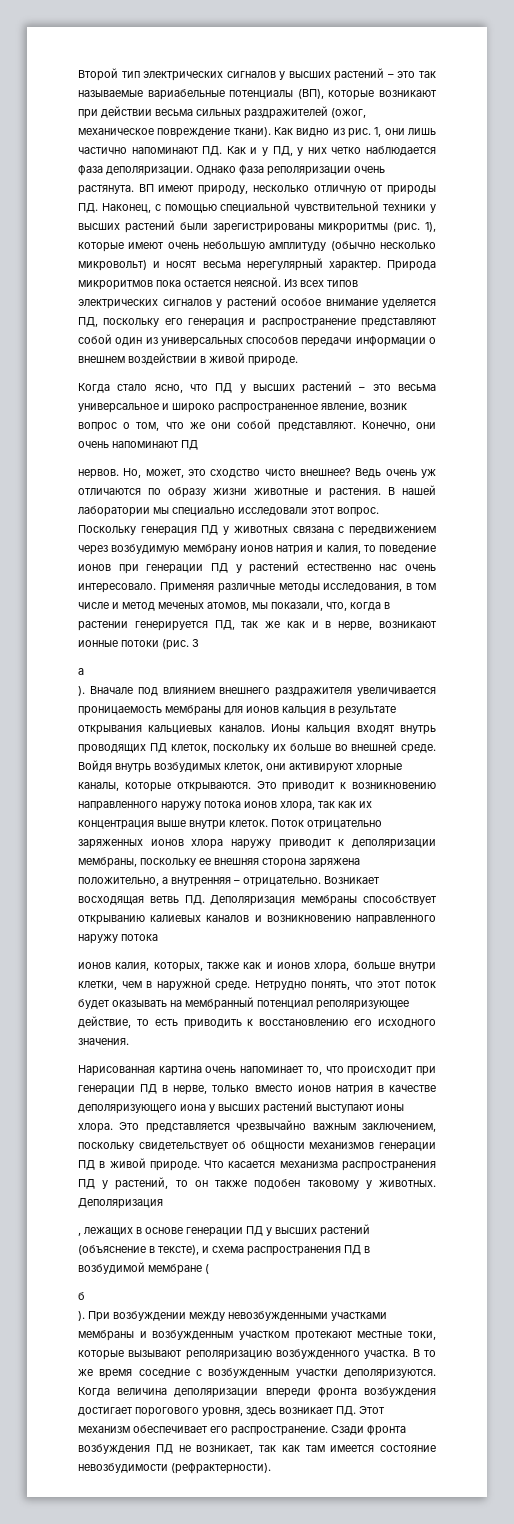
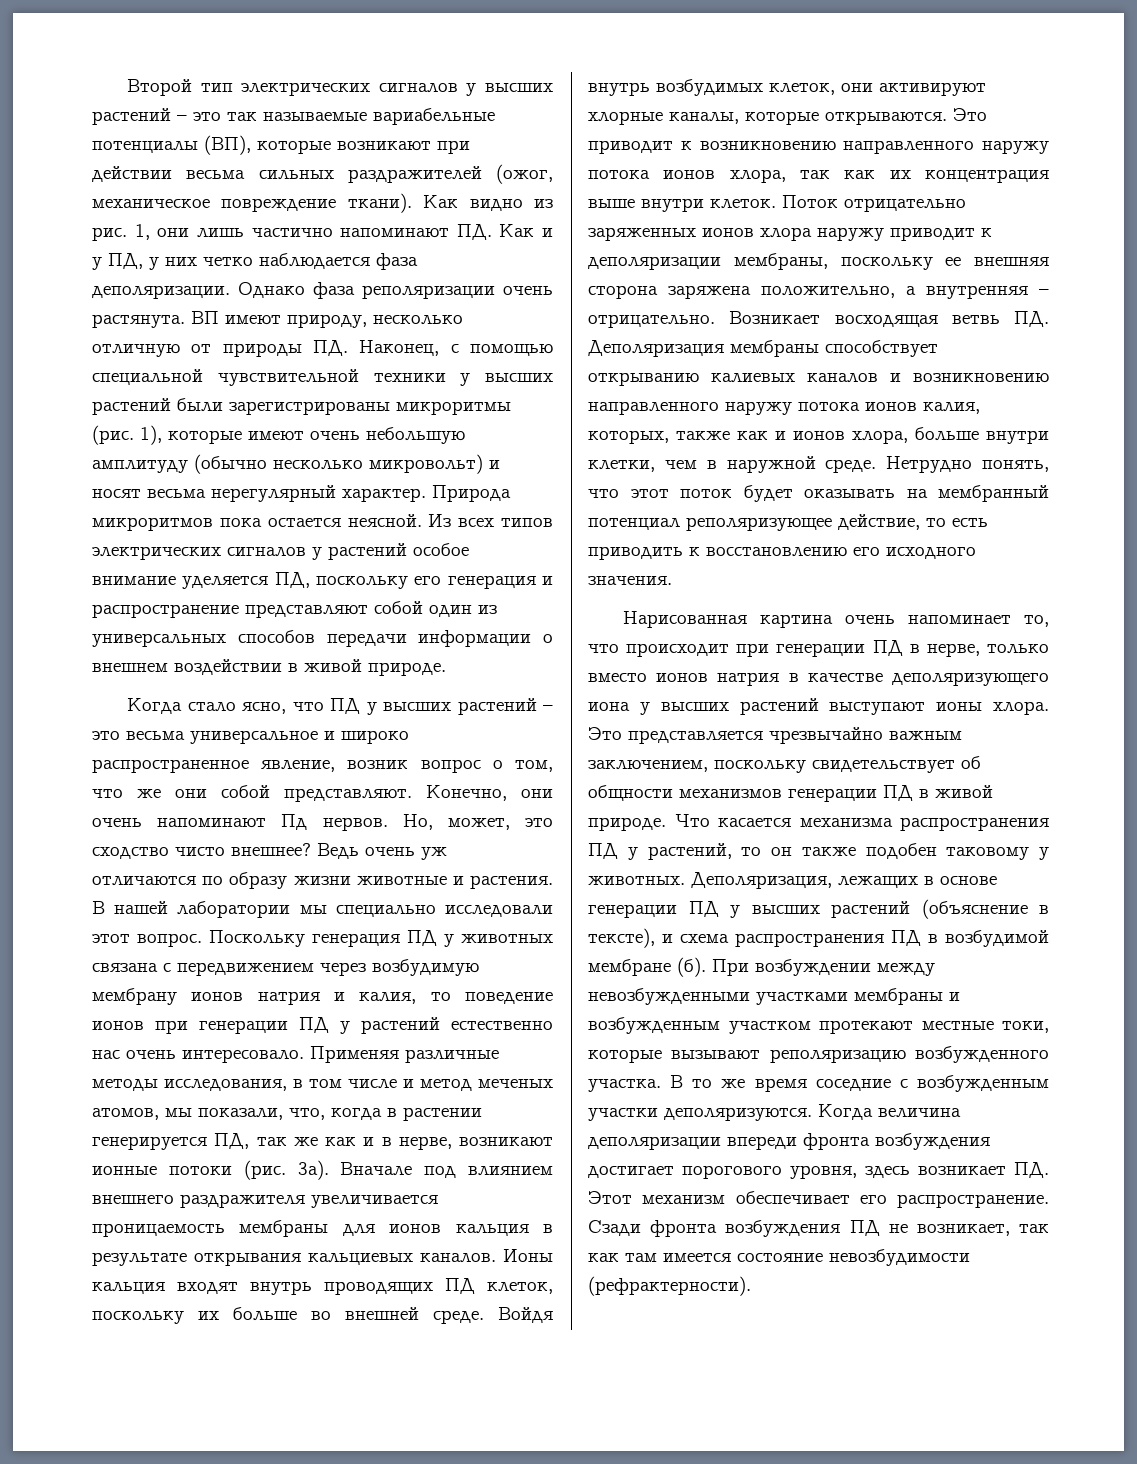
[181,440,198,450] ПД // -> [281,814,308,830] Пд
[192,639,199,647] [78,668,84,675] [78,686,85,696] 3 // а // ). -> [297,1160,329,1180] 3а).
(158, 937) // -> (860, 406) none
[78,1198,163,1209] [78,1232,81,1236] Деполяризация // , -> [691,872,832,889] Деполяризация,
[205,1264,209,1274] [78,1292,85,1300] [78,1311,85,1321] ( // б // ). -> [677,957,706,977] (б).

